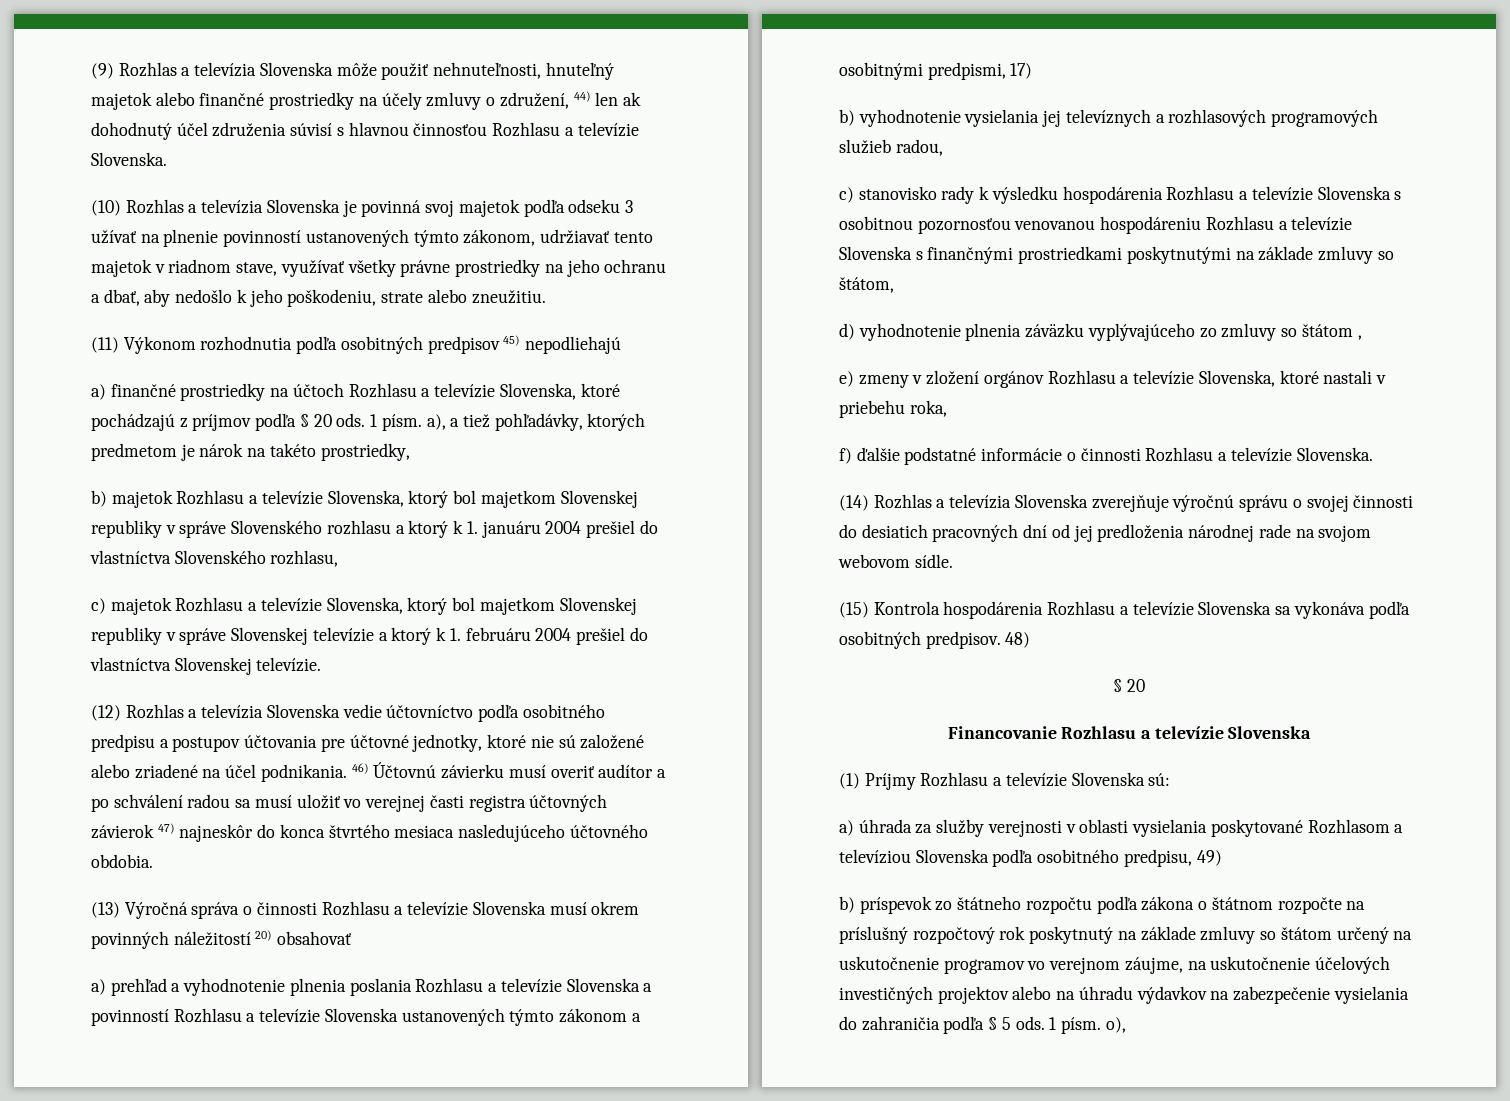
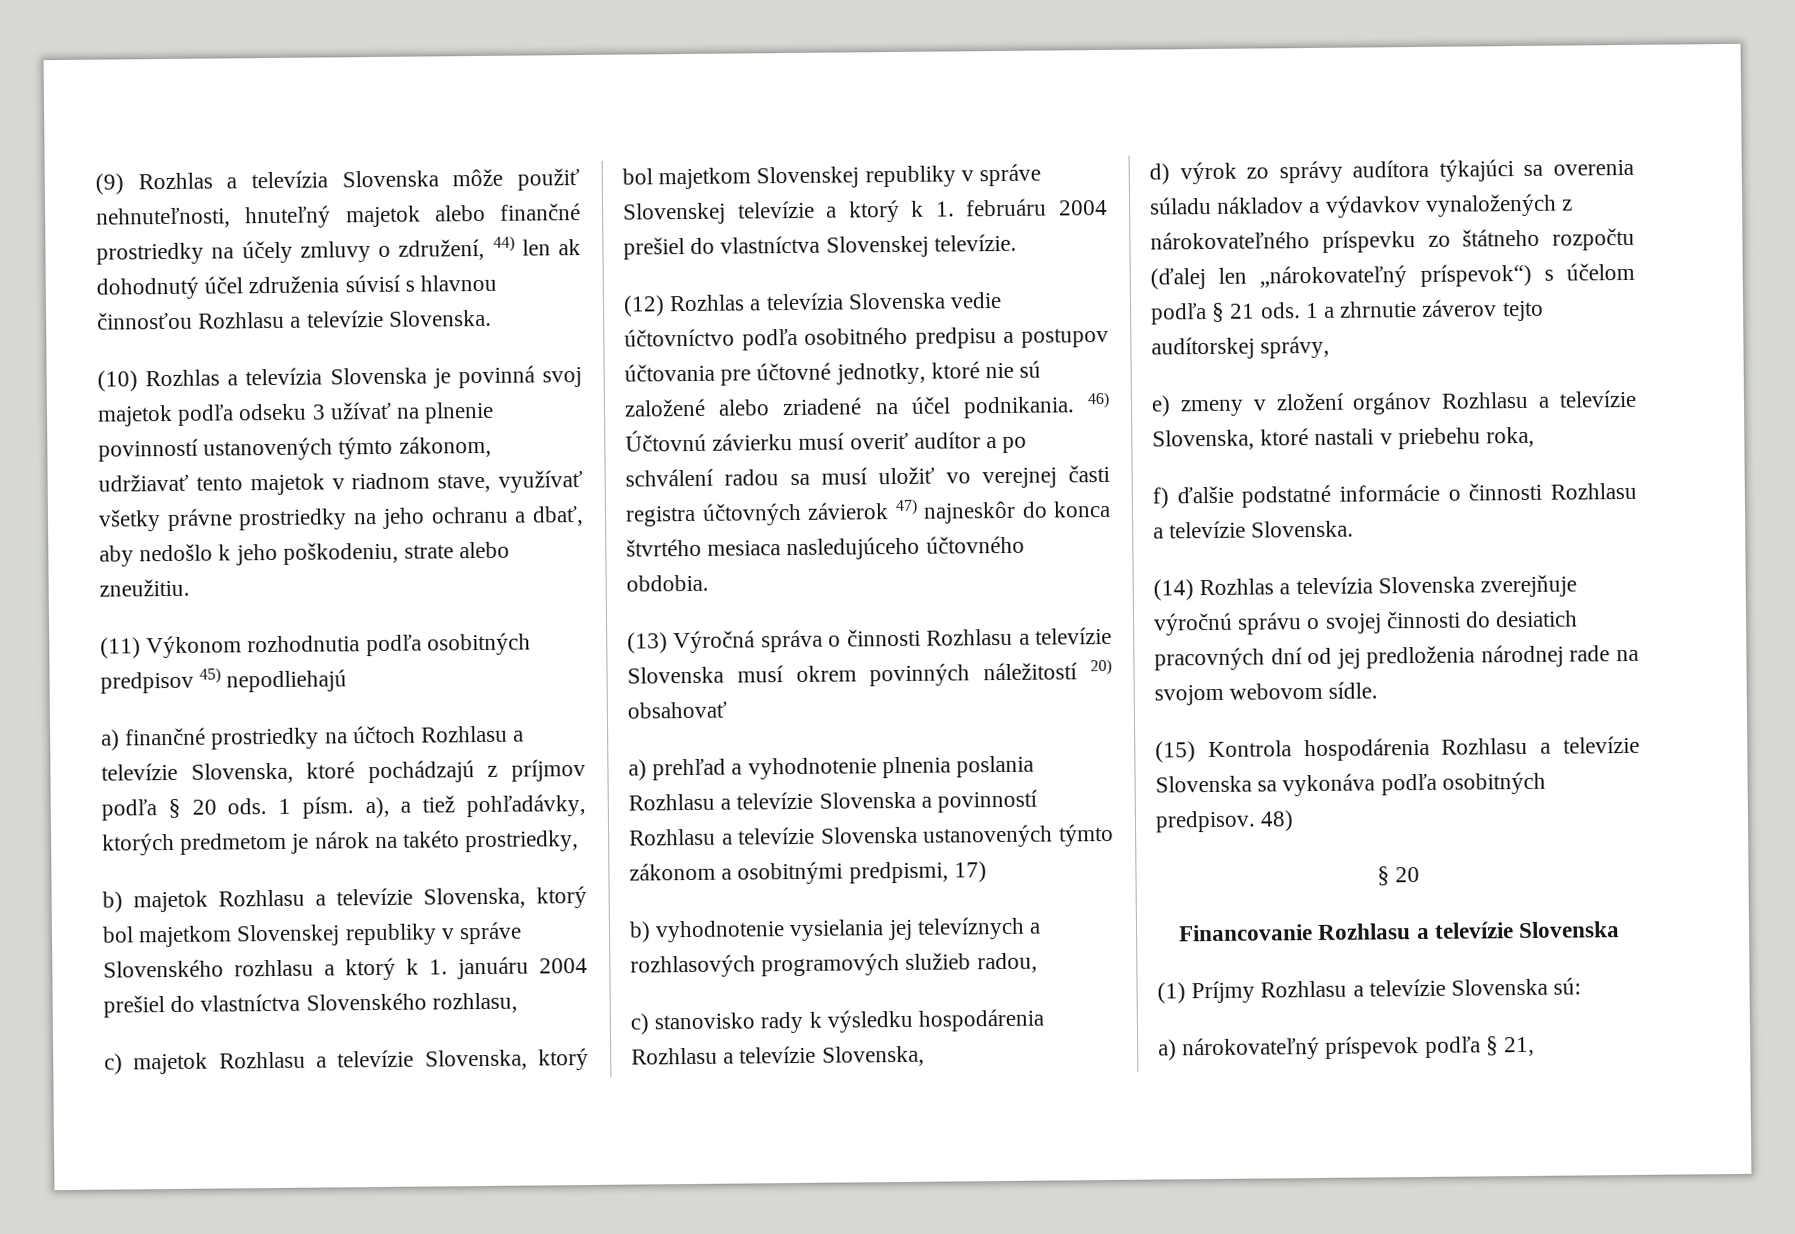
[1317,186,1402,200] [839,216,1353,234] [839,246,1394,264] [839,277,894,293] [839,323,1362,341] Slovenska s osobitnou pozornosťou venovanou hospodáreniu Rozhlasu a televízie Slovenska s finančnými prostriedkami poskytnutými na základe zmluvy so štátom, // d) vyhodnotenie plnenia záväzku vyplývajúceho zo zmluvy so štátom , -> [821,1045,925,1067] [1149,159,1634,185] [1149,193,1574,218] [1150,227,1635,253] [1150,262,1635,290] [1151,299,1544,325] [1151,335,1331,360] Slovenska, // d) výrok zo správy audítora týkajúci sa overenia súladu nákladov a výdavkov vynaložených z nárokovateľného príspevku zo štátneho rozpočtu (ďalej len „nárokovateľný príspevok“) s účelom podľa § 21 ods. 1 a zhrnutie záverov tejto audítorskej správy,
[858,819,1404,837] [839,849,1222,867] [839,896,1366,914] [839,926,1413,944] [839,956,1391,974] [839,986,1409,1004] [839,1016,1126,1034] úhrada za služby verejnosti v oblasti vysielania poskytované Rozhlasom a televíziou Slovenska podľa osobitného predpisu, 49) // b) príspevok zo štátneho rozpočtu podľa zákona o štátnom rozpočte na príslušný rozpočtový rok poskytnutý na základe zmluvy so štátom určený na uskutočnenie programov vo verejnom záujme, na uskutočnenie účelových investičných projektov alebo na úhradu výdavkov na zabezpečenie vysielania do zahraničia podľa § 5 ods. 1 písm. o), -> [1182,1036,1536,1061] nárokovateľný príspevok podľa § 21,

